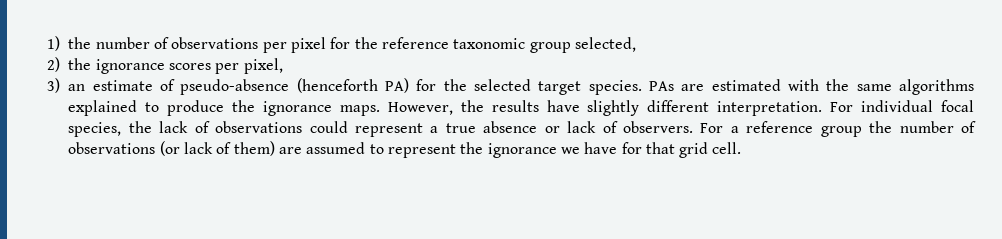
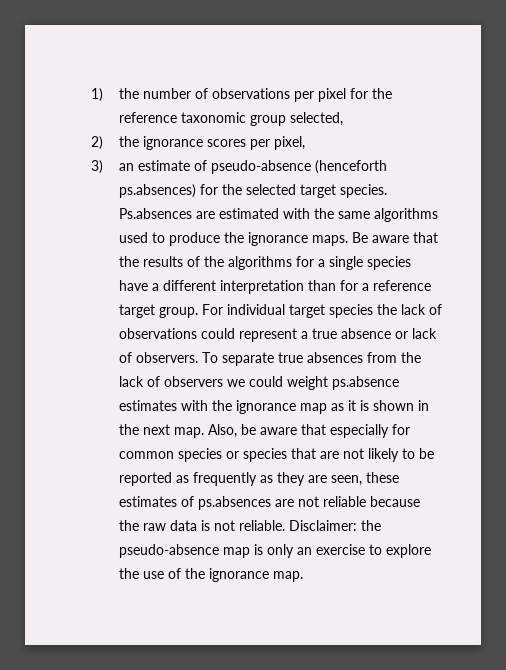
[385,78,410,93] PA) -> [118,184,196,198] ps.absences)
[649,81,675,91] PAs -> [118,208,192,219] Ps.absences
[68,100,138,116] explained -> [118,232,148,243] used
[387,100,974,116] [68,122,122,137] However, the results have slightly different interpretation. For individual focal species, -> [351,232,438,243] [118,256,411,270] [118,280,431,294] [118,304,373,318] Be aware that the results of the algorithms for a single species have a different interpretation than for a reference target group. For individual target species
[700,121,977,137] [68,141,742,158] For a reference group the number of observations (or lack of them) are assumed to represent the ignorance we have for that grid cell. -> [201,352,421,366] [118,376,399,390] [118,400,429,414] [118,424,410,438] [118,448,434,462] [118,472,399,486] [118,496,420,510] [118,520,381,531] [118,544,431,558] [118,568,303,582] To separate true absences from the lack of observers we could weight ps.absence estimates with the ignorance map as it is shown in the next map. Also, be aware that especially for common species or species that are not likely to be reported as frequently as they are seen, these estimates of ps.absences are not reliable because the raw data is not reliable. Disclaimer: the pseudo-absence map is only an exercise to explore the use of the ignorance map.

